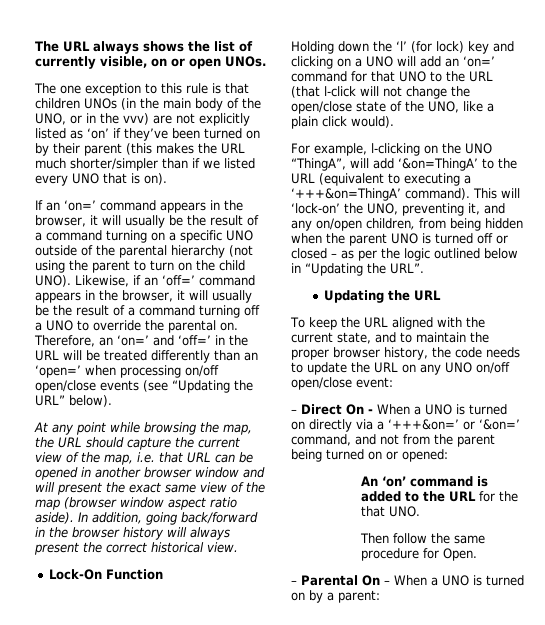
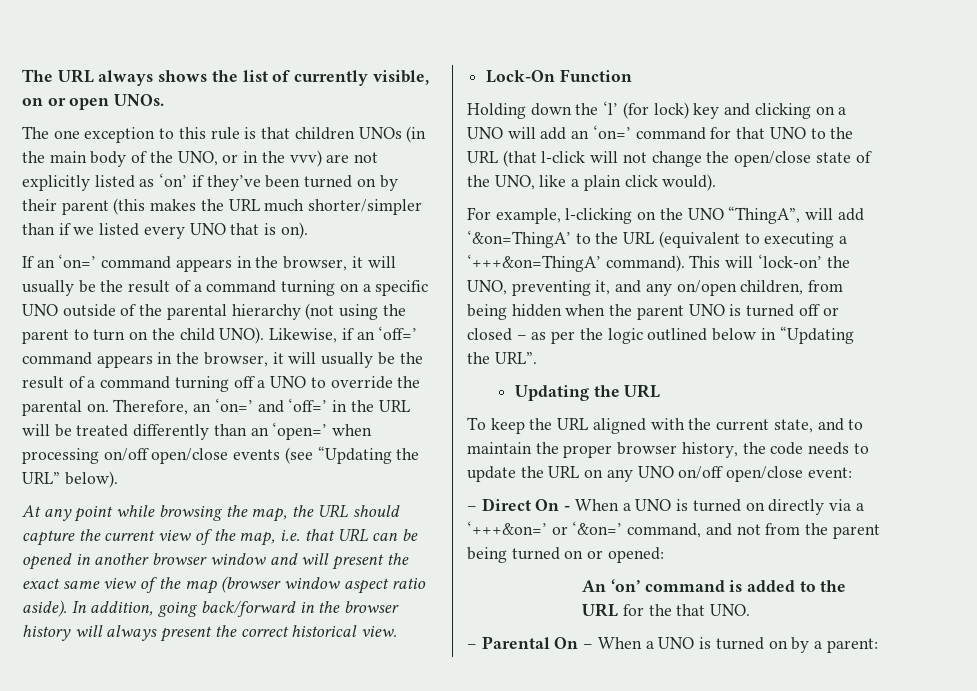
[359,533,485,544] [360,548,477,561] // Then follow the same procedure for Open. -> (751, 610) none

